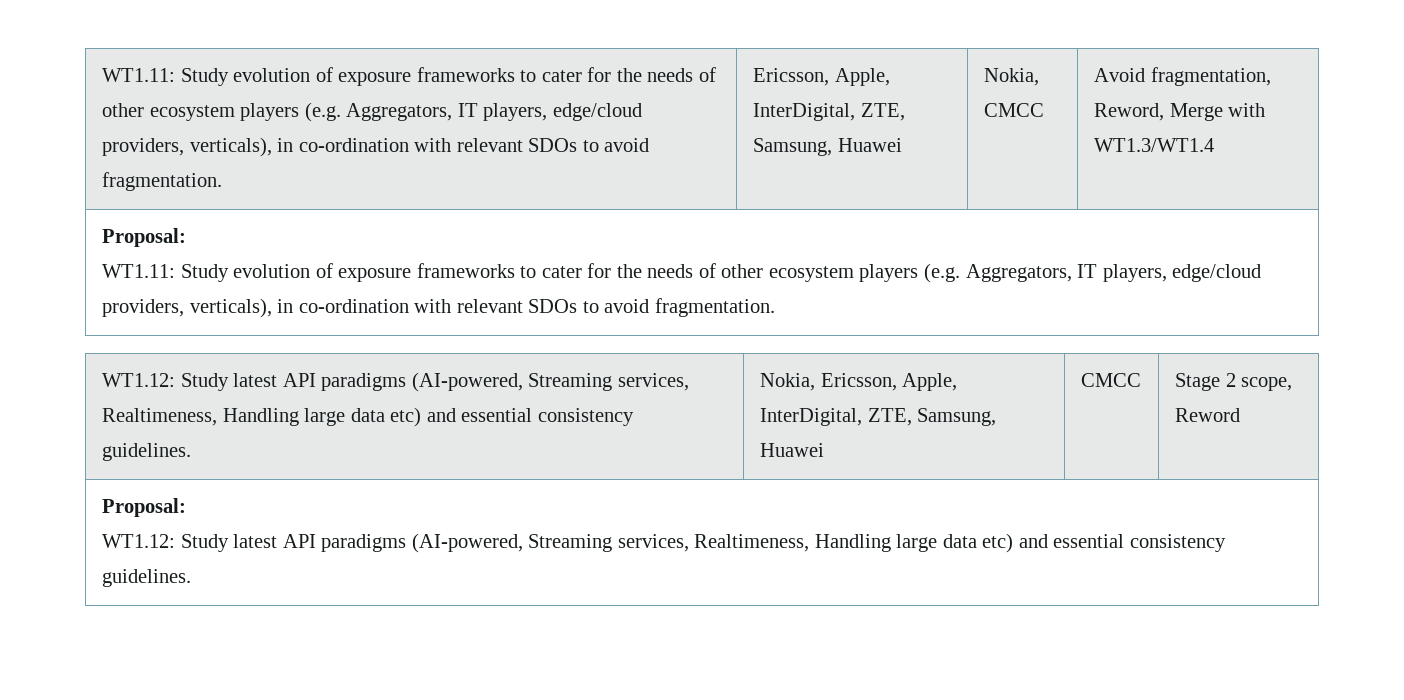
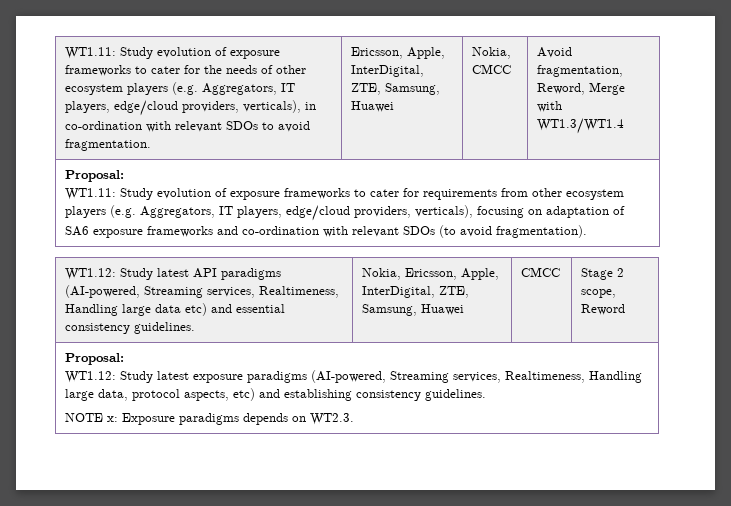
[616,263,716,278] the needs of -> [422,188,528,200] requirements from
[277,298,775,317] in co-ordination with relevant SDOs to avoid fragmentation. -> [476,206,625,218] [64,225,587,238] focusing on adaptation of SA6 exposure frameworks and co-ordination with relevant SDOs (to avoid fragmentation).
[282,533,1226,553] [101,569,191,587] API paradigms (AI-powered, Streaming services, Realtimeness, Handling large data etc) and essential consistency guidelines. -> [192,370,642,383] [64,388,486,401] [64,413,354,425] exposure paradigms (AI-powered, Streaming services, Realtimeness, Handling large data, protocol aspects, etc) and establishing consistency guidelines. // NOTE x: Exposure paradigms depends on WT2.3.

